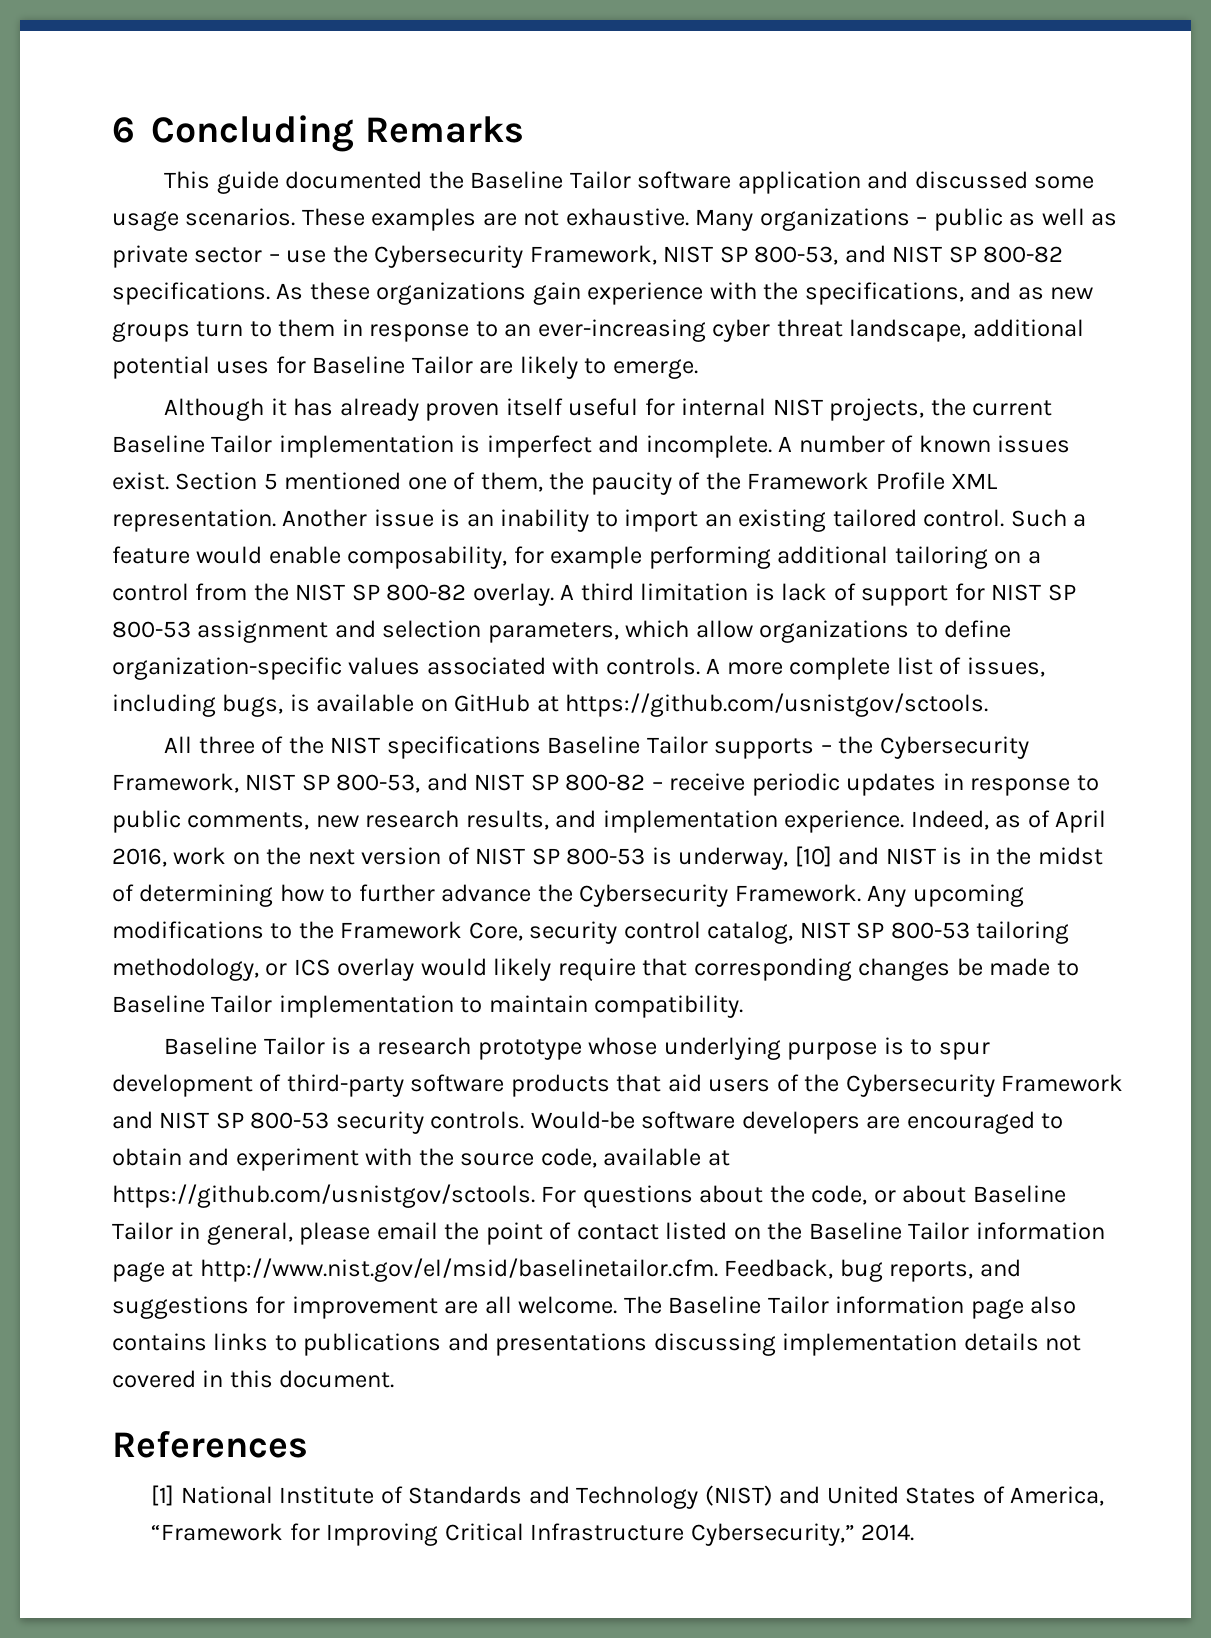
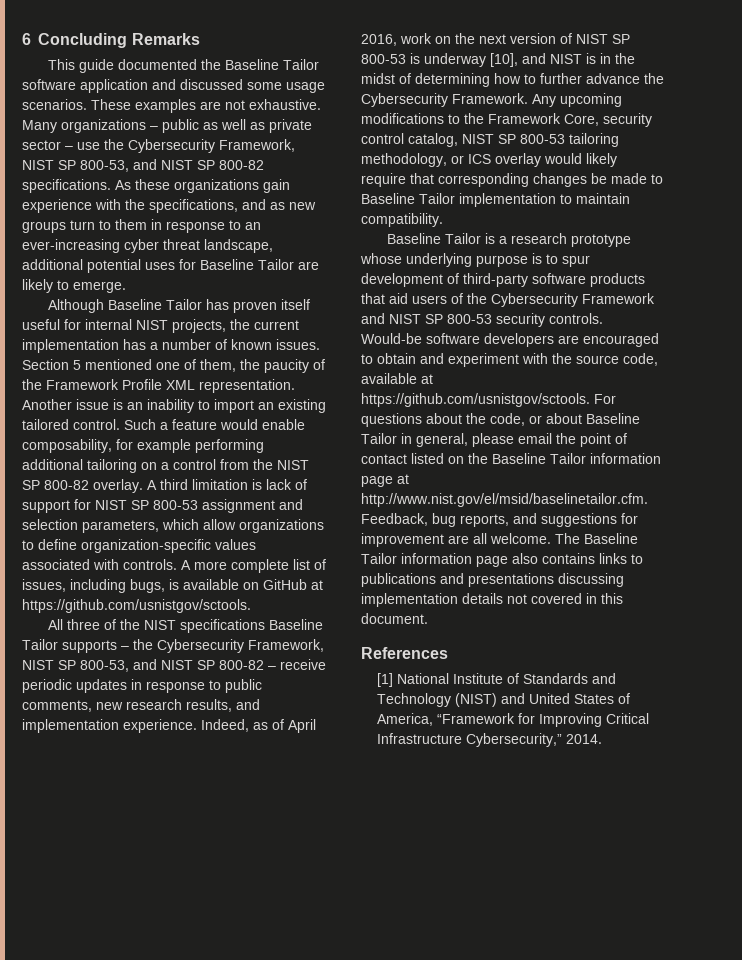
[270,398,419,421] it has already -> [108,299,230,310] Baseline Tailor has
[112,435,793,458] Baseline Tailor implementation is imperfect and incomplete. A -> [22,339,158,353] implementation has a
[997,435,1071,453] [112,472,169,490] issues exist. -> [276,339,320,350] issues.
[678,846,832,870] underway, [10] -> [424,53,518,67] underway [10],

